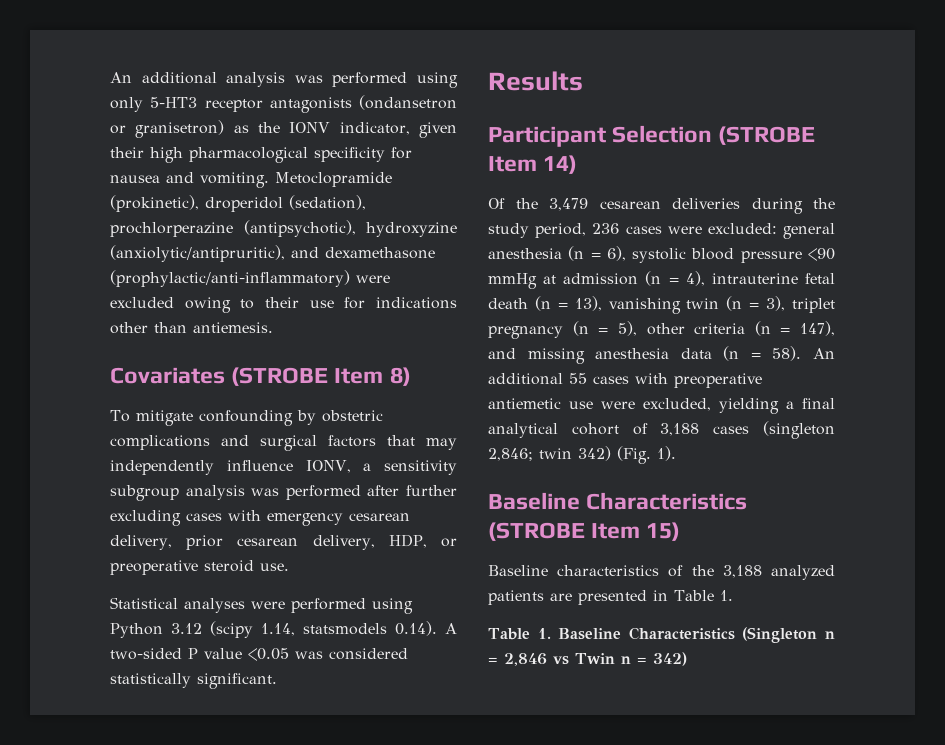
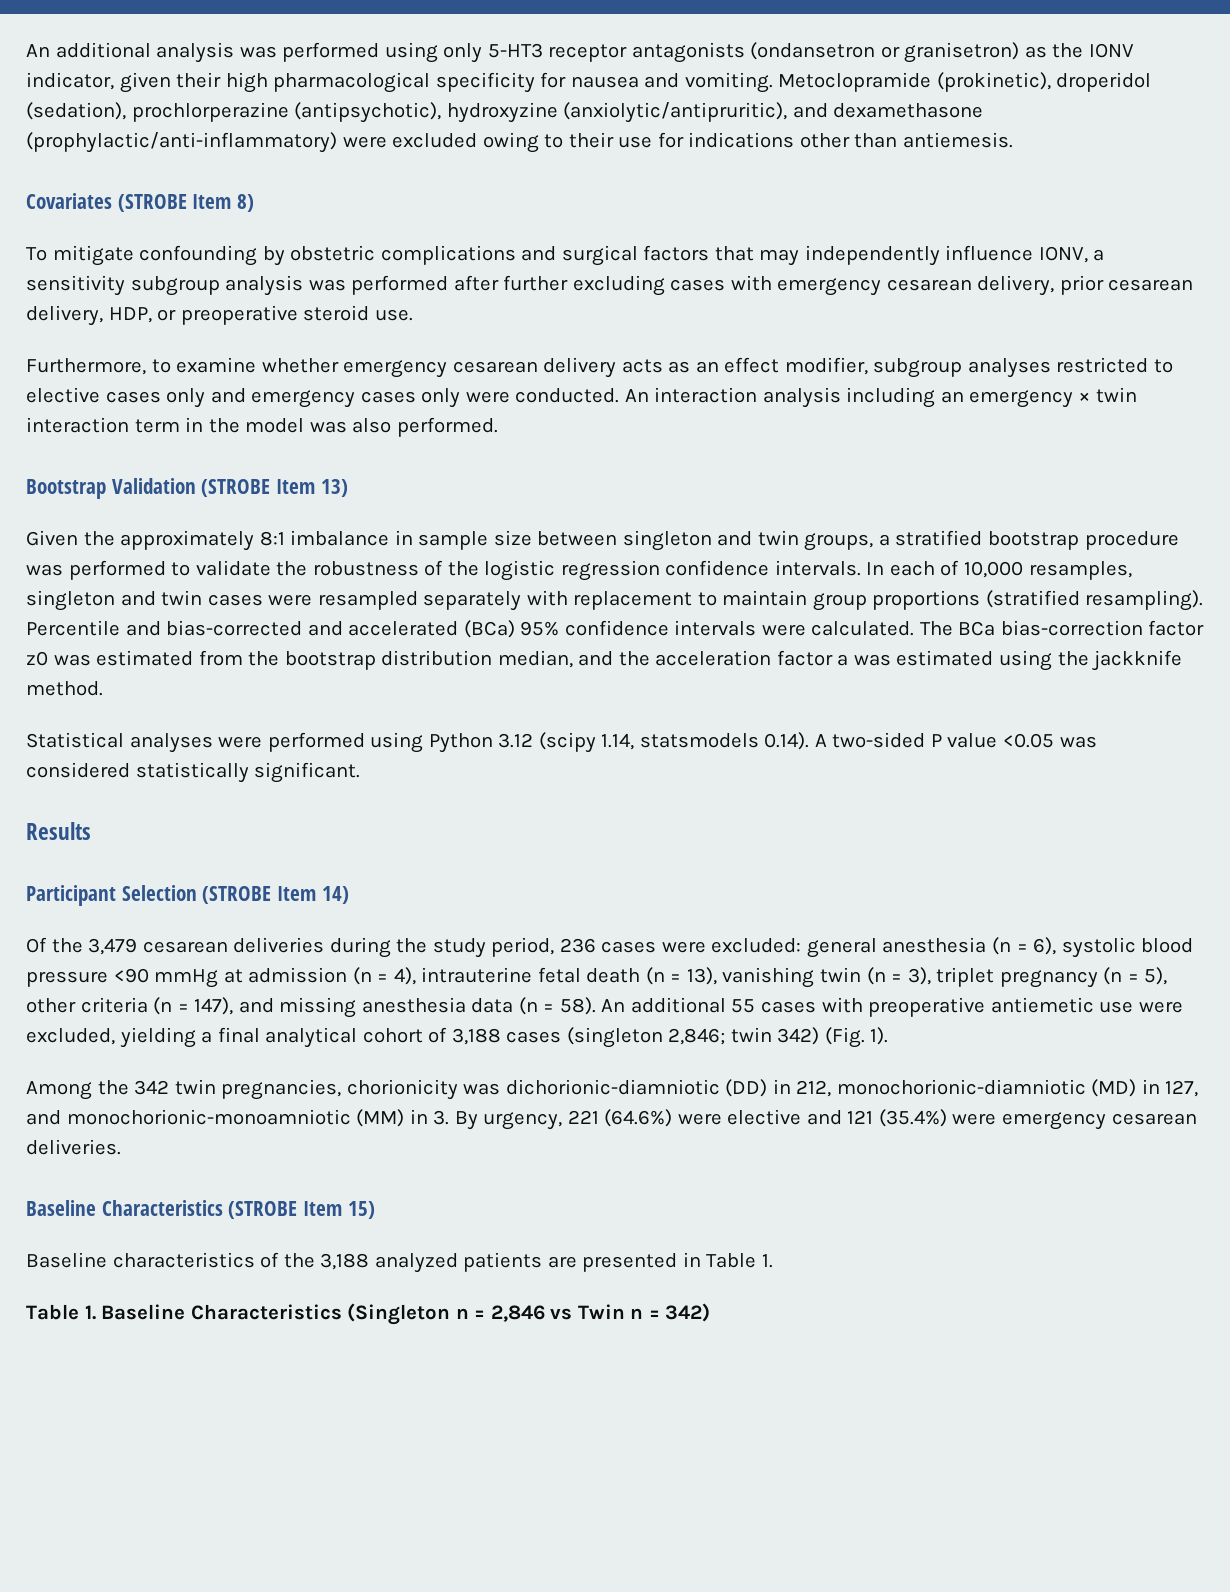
(289, 567) none -> [26,357,1174,378] [26,387,1137,408] [26,417,498,437] [26,478,348,499] [26,530,1179,551] [26,560,1132,581] [26,590,1204,611] [26,620,1205,638] [26,650,1183,671] [26,681,103,696] // Furthermore, to examine whether emergency cesarean delivery acts as an effect modifier, subgroup analyses restricted to elective cases only and emergency cases only were conducted. An interaction analysis including an emergency × twin interaction term in the model was also performed. // Bootstrap Validation (STROBE Item 13) // Given the approximately 8:1 imbalance in sample size between singleton and twin groups, a stratified bootstrap procedure was performed to validate the robustness of the logistic regression confidence intervals. In each of 10,000 resamples, singleton and twin cases were resampled separately with replacement to maintain group proportions (stratified resampling). Percentile and bias-corrected and accelerated (BCa) 95% confidence intervals were calculated. The BCa bias-correction factor z0 was estimated from the bootstrap distribution median, and the acceleration factor a was estimated using the jackknife method.
(676, 453) none -> [26,1079,1199,1100] [26,1109,1197,1130] [26,1139,121,1155] // Among the 342 twin pregnancies, chorionicity was dichorionic-diamniotic (DD) in 212, monochorionic-diamniotic (MD) in 127, and monochorionic-monoamniotic (MM) in 3. By urgency, 221 (64.6%) were elective and 121 (35.4%) were emergency cesarean deliveries.

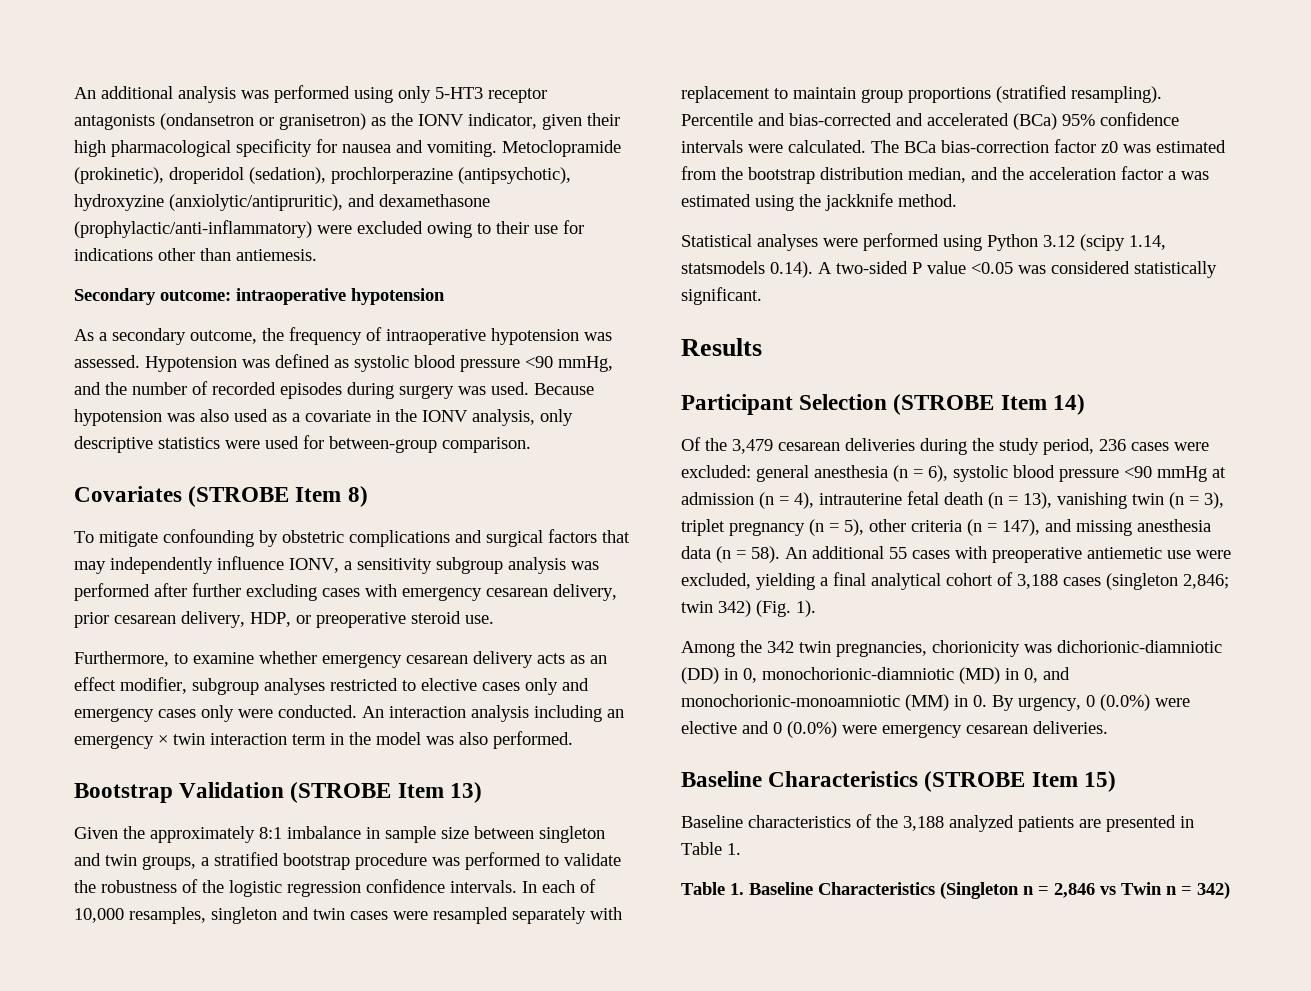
(1013, 140) none -> [74,288,445,305] [74,327,612,345] [74,354,613,372] [74,381,594,399] [74,409,573,426] [74,435,531,453] // Secondary outcome: intraoperative hypotension // As a secondary outcome, the frequency of intraoperative hypotension was assessed. Hypotension was defined as systolic blood pressure <90 mmHg, and the number of recorded episodes during surgery was used. Because hypotension was also used as a covariate in the IONV analysis, only descriptive statistics were used for between-group comparison.
[796,1080,832,1097] 212, -> [743,668,757,683] 0,
[1165,1080,1199,1097] 127, -> [1024,668,1038,683] 0,
[433,1110,450,1125] 3. -> [973,695,987,707] 0.
[567,1109,673,1127] 221 (64.6%) -> [1086,694,1150,711] 0 (0.0%)
[847,1109,947,1127] 121 (35.4%) -> [773,721,837,738] 0 (0.0%)

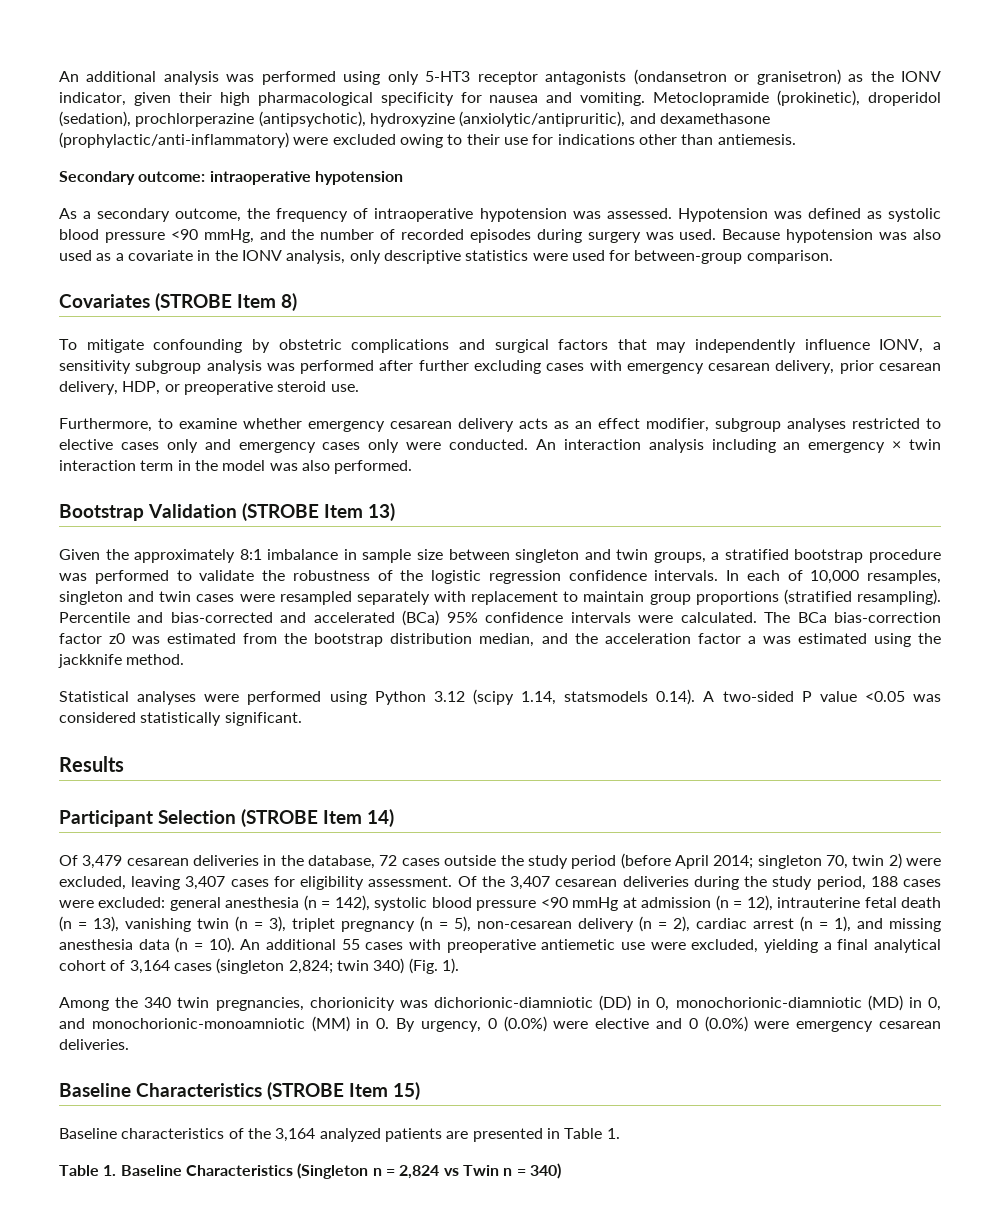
[705,438,773,454] the 3,479 -> [82,853,942,869] [59,876,551,890] 3,479 cesarean deliveries in the database, 72 cases outside the study period (before April 2014; singleton 70, twin 2) were excluded, leaving 3,407 cases for eligibility assessment. Of the 3,407
[1099,439,1126,451] 236 -> [870,876,898,887] 188
[928,465,948,482] 6), -> [334,895,370,911] 142),
[794,492,814,509] 4), -> [746,895,773,911] 12),
[869,519,1040,536] other criteria (n = 147), -> [477,916,851,932] non-cesarean delivery (n = 2), cardiac arrest (n = 1),
[751,546,780,563] 58). -> [208,937,235,953] 10).
[1017,574,1058,589] 3,188 -> [129,960,170,974] 3,164
[1183,574,1229,589] [681,600,751,617] 2,846; twin 342) -> [288,958,405,974] 2,824; twin 340)
[767,641,794,653] 342 -> [144,997,172,1008] 340
[903,816,944,831] 3,188 -> [275,1128,316,1142] 3,164
[1054,883,1095,898] 2,846 -> [399,1165,440,1179] 2,824
[1197,882,1230,899] 342) -> [529,1163,561,1179] 340)

